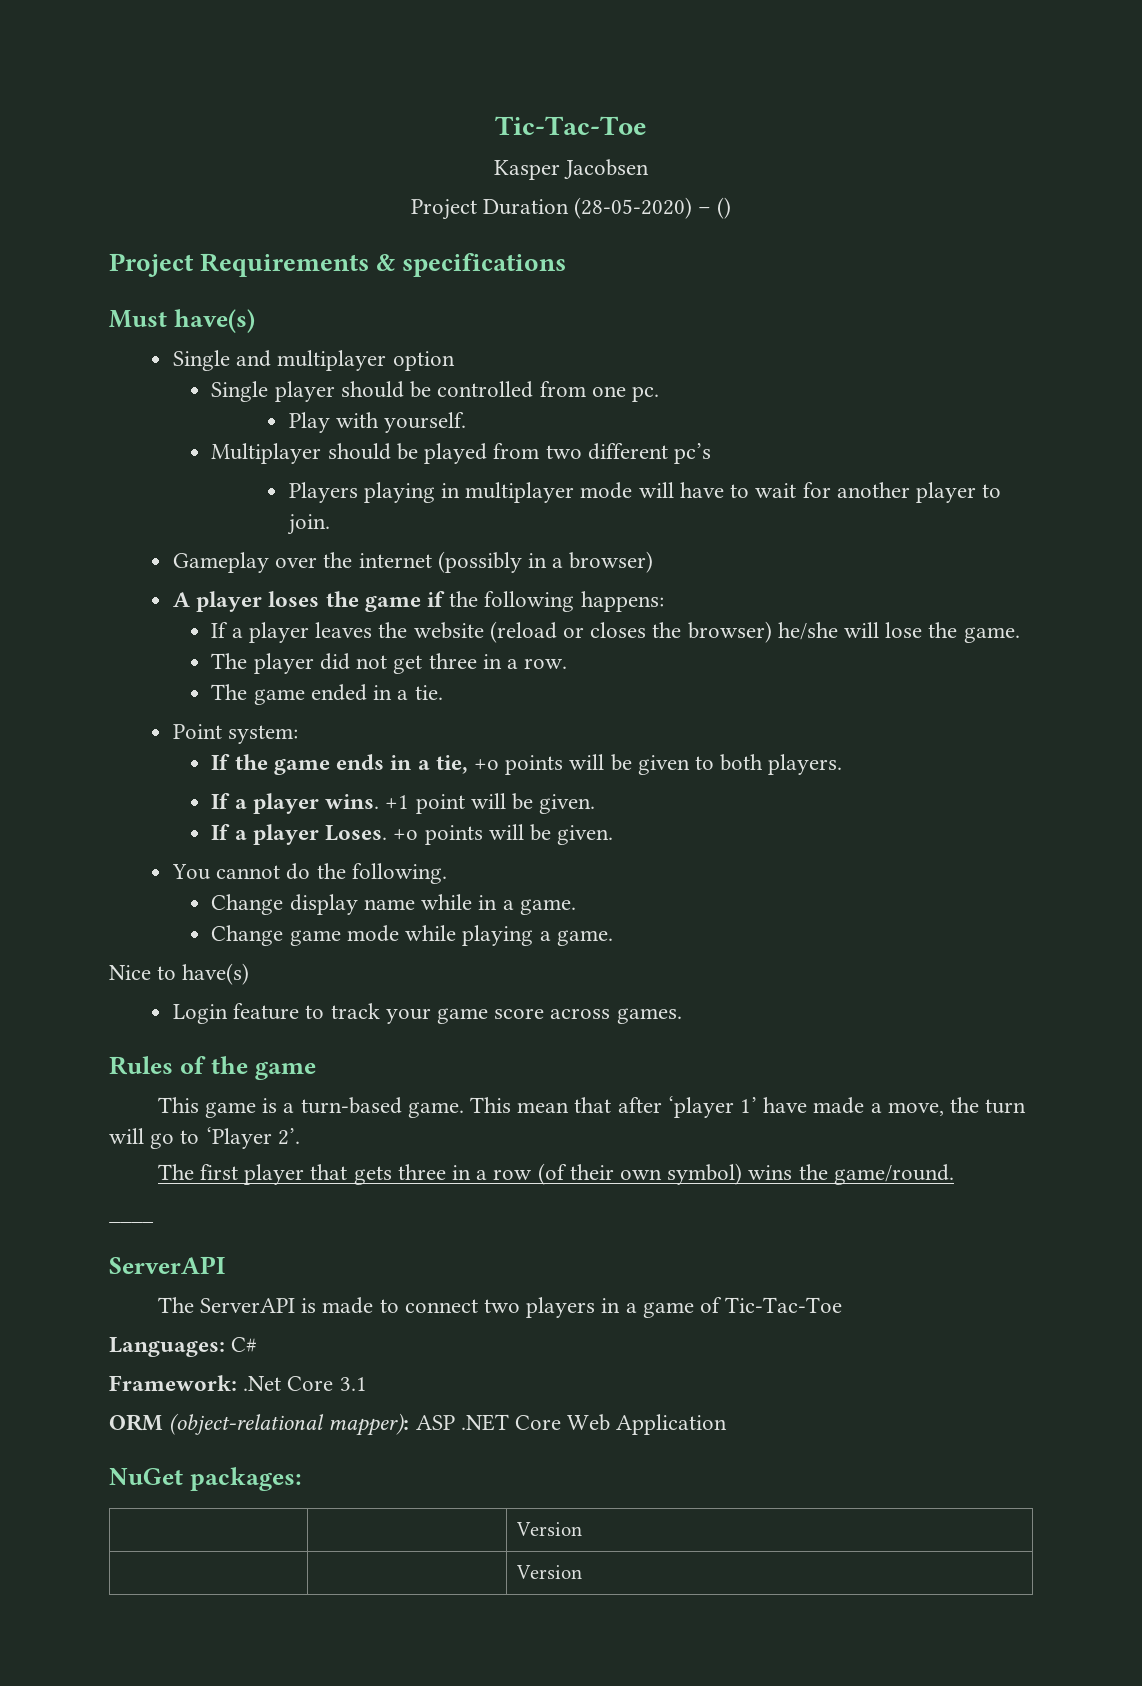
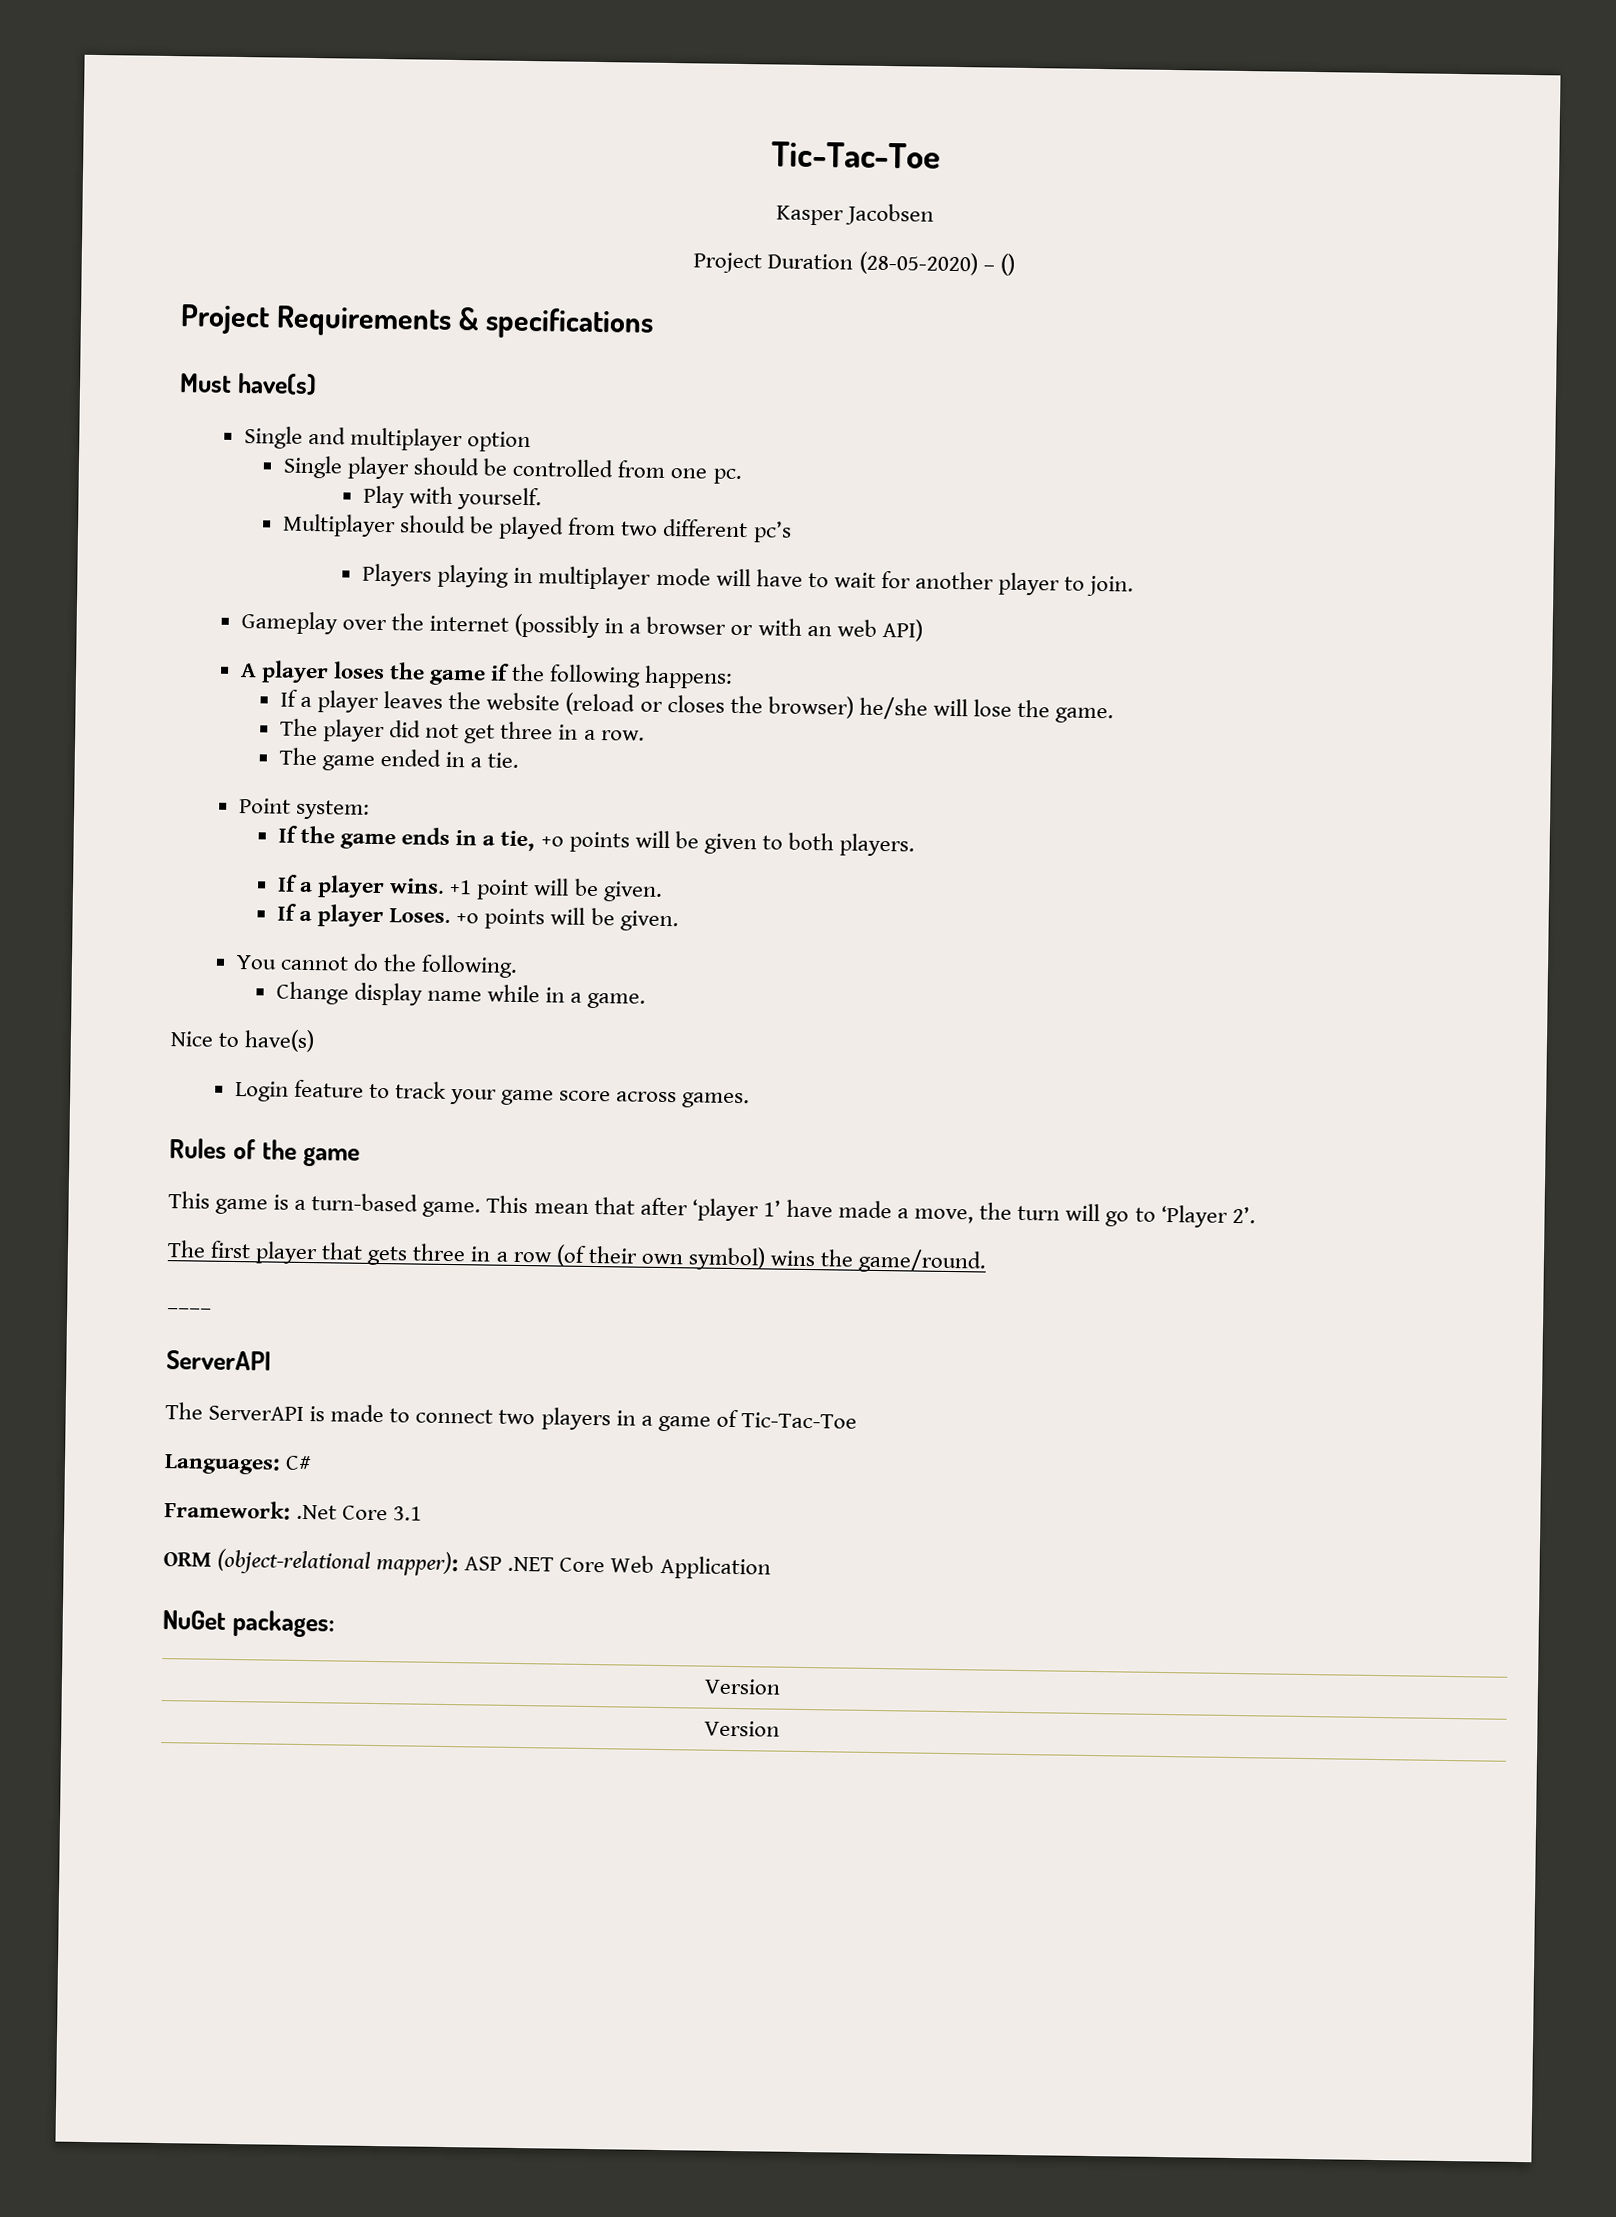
[569,551,654,573] browser) -> [646,616,923,642] browser or with an web API)
[211,925,613,946] // Change game mode while playing a game. -> (647, 1000) none

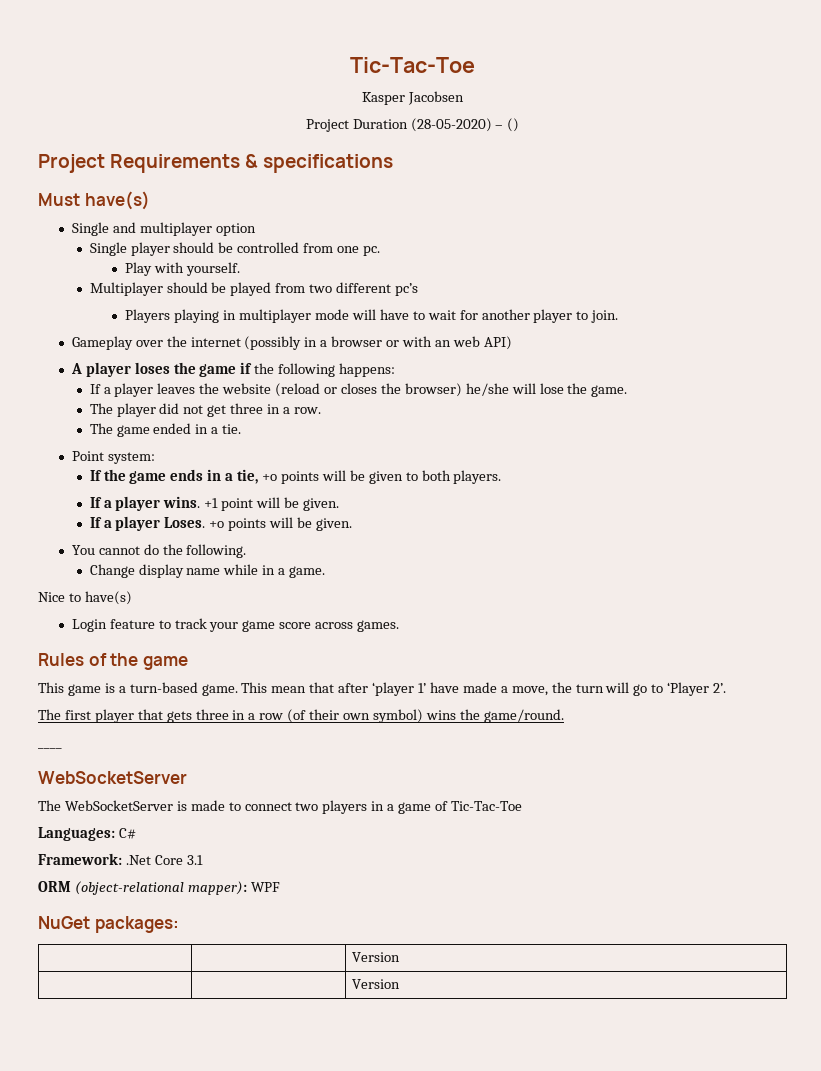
[166,1350,271,1371] [165,1402,305,1422] ServerAPI // The ServerAPI -> [38,771,187,784] [38,800,173,811] WebSocketServer // The WebSocketServer
[464,1555,771,1580] ASP .NET Core Web Application -> [250,882,280,892] WPF

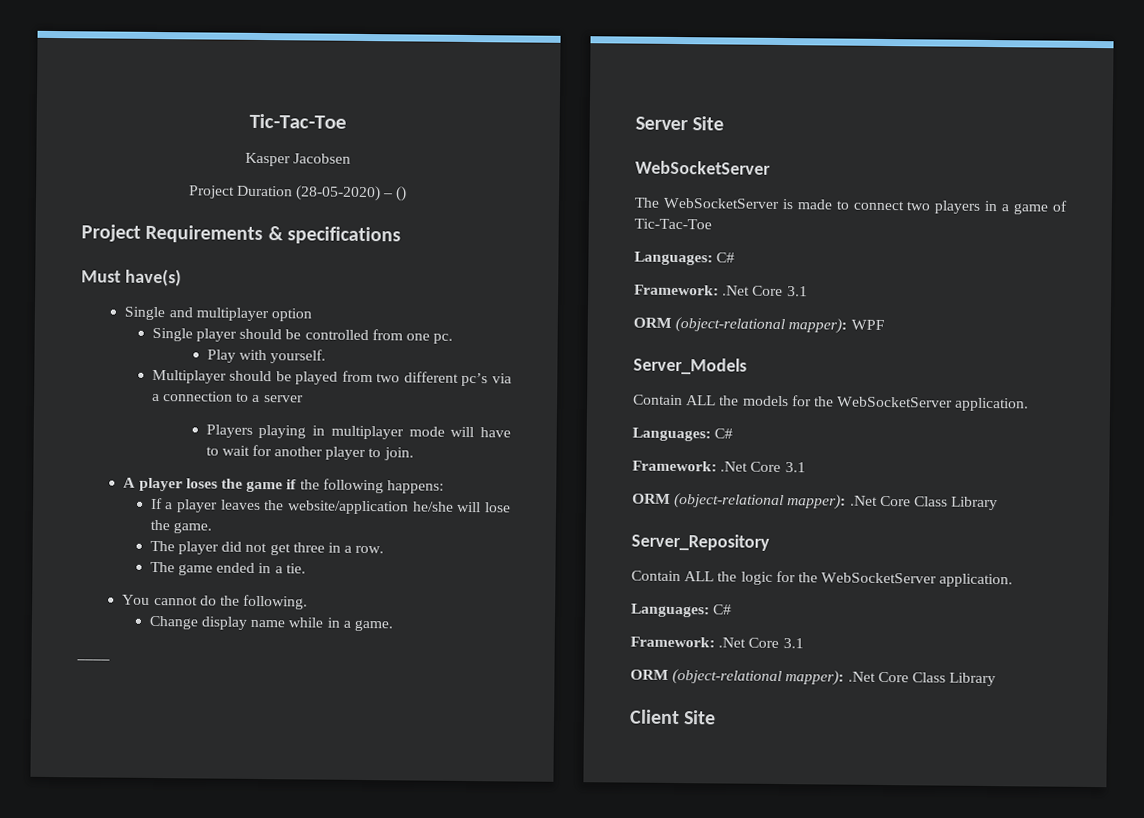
(419, 289) none -> [492,373,512,384] [151,391,304,403] via a connection to a server
[71,336,512,350] // Gameplay over the internet (possibly in a browser or with an web API) -> (414, 454) none
[222,383,462,397] website (reload or closes the browser) -> [287,500,410,515] website/application
[71,451,155,464] [89,469,502,484] [89,496,339,511] [89,516,352,531] // Point system: // If the game ends in a tie, +o points will be given to both players. // If a player wins. +1 point will be given. // If a player Loses. +o points will be given. -> (306, 568) none
[38,591,132,605] [71,618,400,632] [38,653,188,670] [38,682,727,696] [38,709,564,723] [38,747,62,749] Nice to have(s) // Login feature to track your game score across games. // Rules of the game // This game is a turn-based game. This mean that after ‘player 1’ have made a move, the turn will go to ‘Player 2’. // The first player that gets three in a row (of their own symbol) wins the game/round. // ____ -> [76,658,110,661] [635,116,725,131] ____ // Server Site
[38,916,179,933] [352,952,401,962] [352,979,401,989] NuGet packages: // | | Version // | | Version -> [633,357,747,375] [633,394,1030,412] [632,427,734,442] [632,460,806,473] [632,492,999,511] [631,533,770,551] [631,570,1014,588] [631,603,733,618] [630,636,804,649] [630,668,997,687] [629,709,717,725] Server_Models // Contain ALL the models for the WebSocketServer application. // Languages: C# // Framework: .Net Core 3.1 // ORM (object-relational mapper): .Net Core Class Library // Server_Repository // Contain ALL the logic for the WebSocketServer application. // Languages: C# // Framework: .Net Core 3.1 // ORM (object-relational mapper): .Net Core Class Library // Client Site

